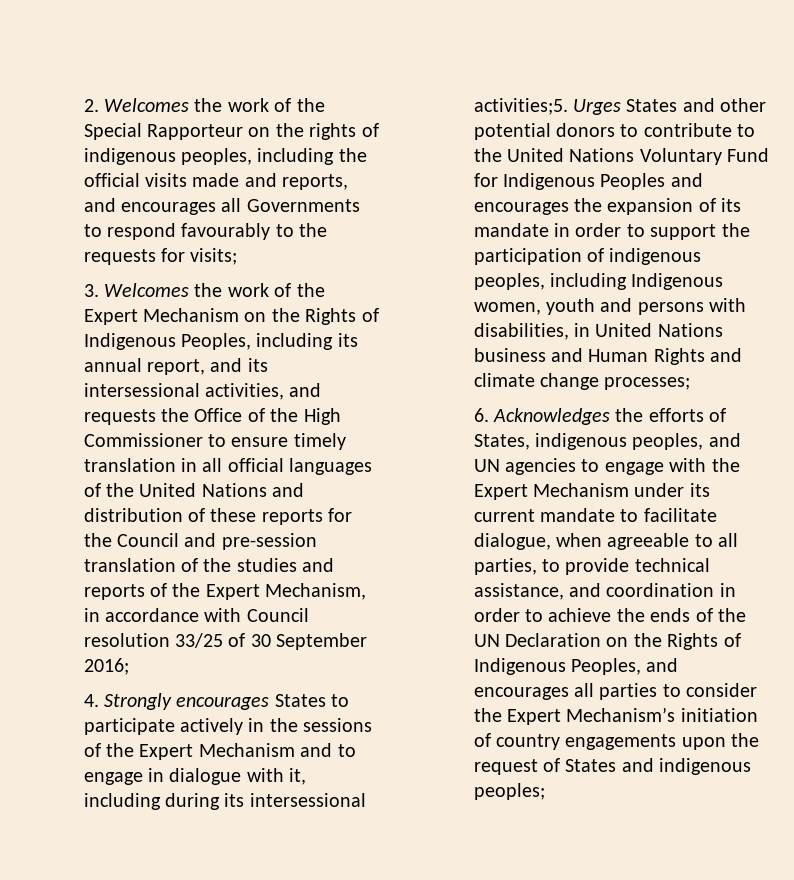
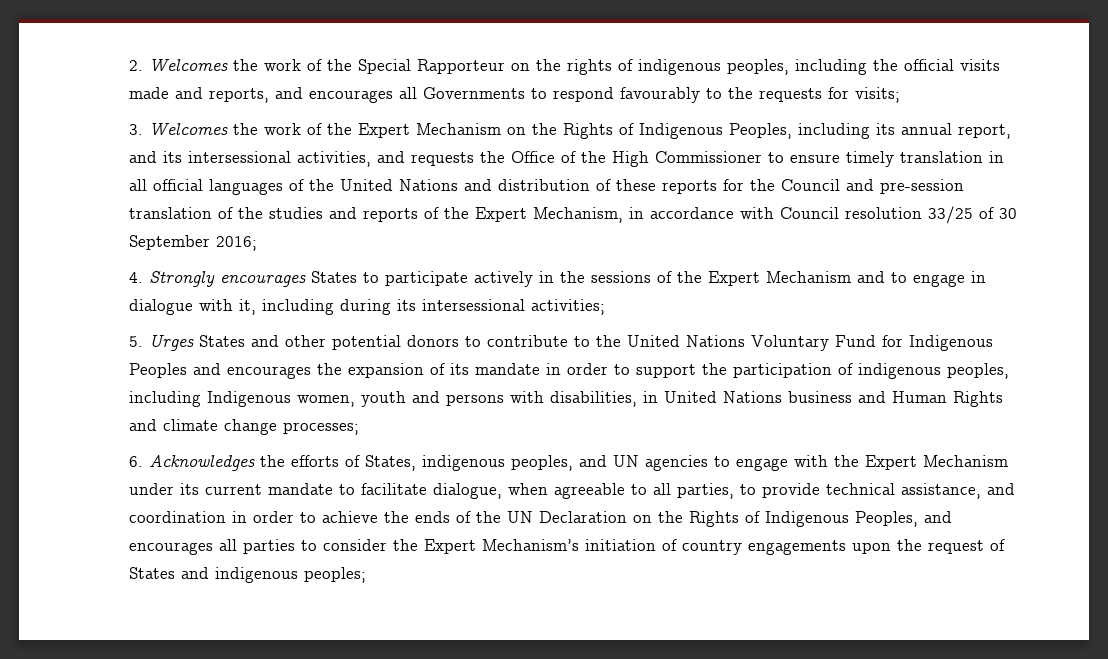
[473,98,568,115] activities;5. -> [530,299,605,315] [128,336,143,347] activities; // 5.

